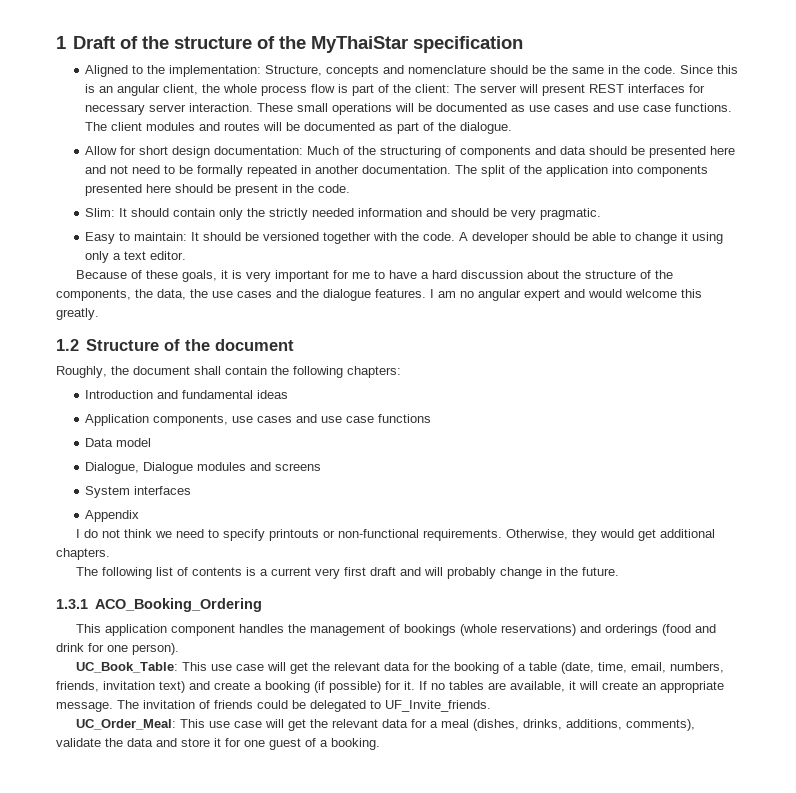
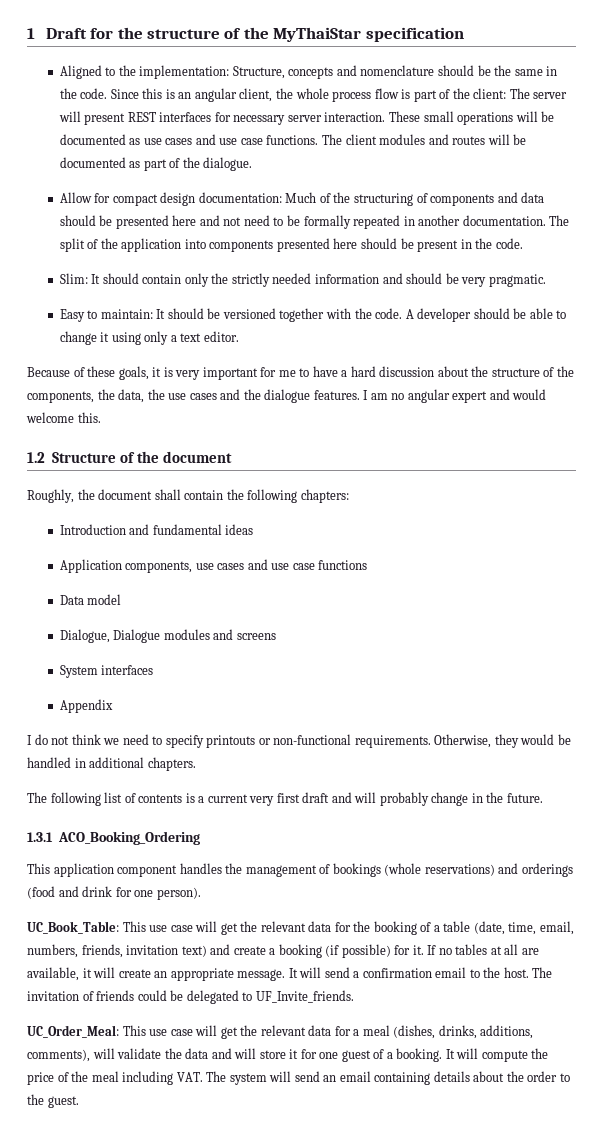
[119,36,138,49] of -> [90,28,114,39] for
[139,146,169,155] short -> [112,194,158,206] compact
[681,289,702,298] [56,308,99,320] this greatly. -> [77,412,101,423] this.
[637,529,656,541] get -> [557,734,571,745] [27,757,86,768] be handled in
(484, 685) none -> [490,944,519,955] at all
(113, 707) none -> [288,967,529,978] It will send a confirmation email to the host.
(695, 725) none -> [92,1048,115,1059] will
(177, 742) none -> [234,1048,257,1059] will
(380, 744) none -> [445,1048,549,1062] [27,1071,570,1085] [27,1094,79,1108] It will compute the price of the meal including VAT. The system will send an email containing details about the order to the guest.

